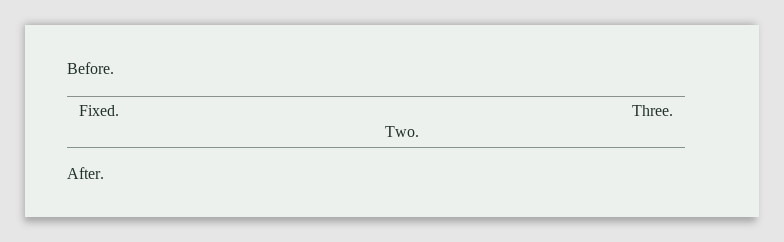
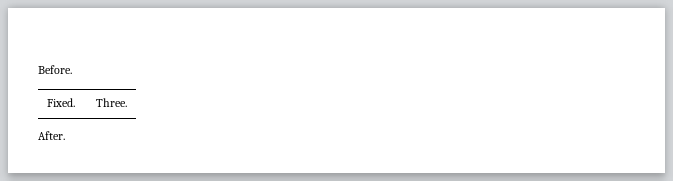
[385,126,420,137] // Two. -> (127, 102) none

